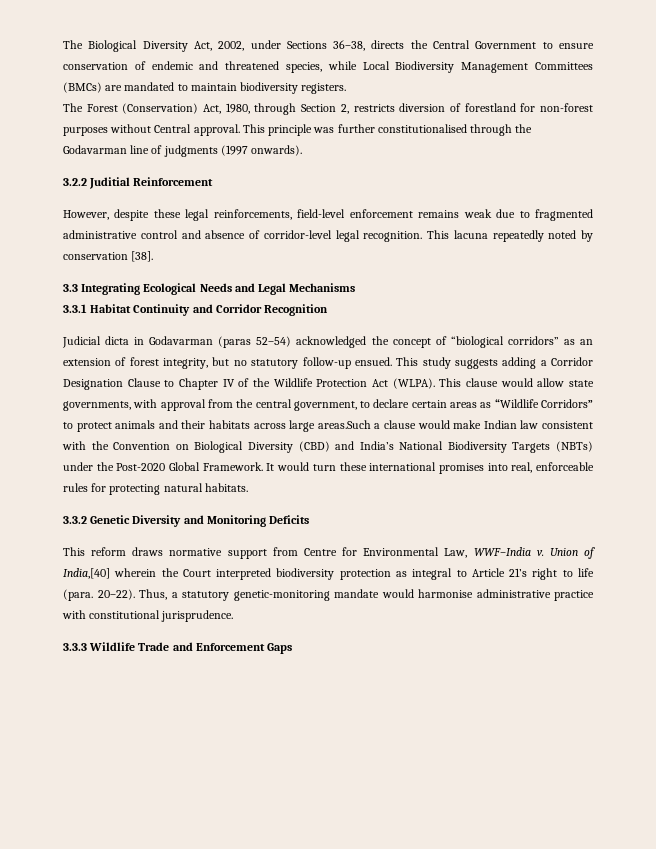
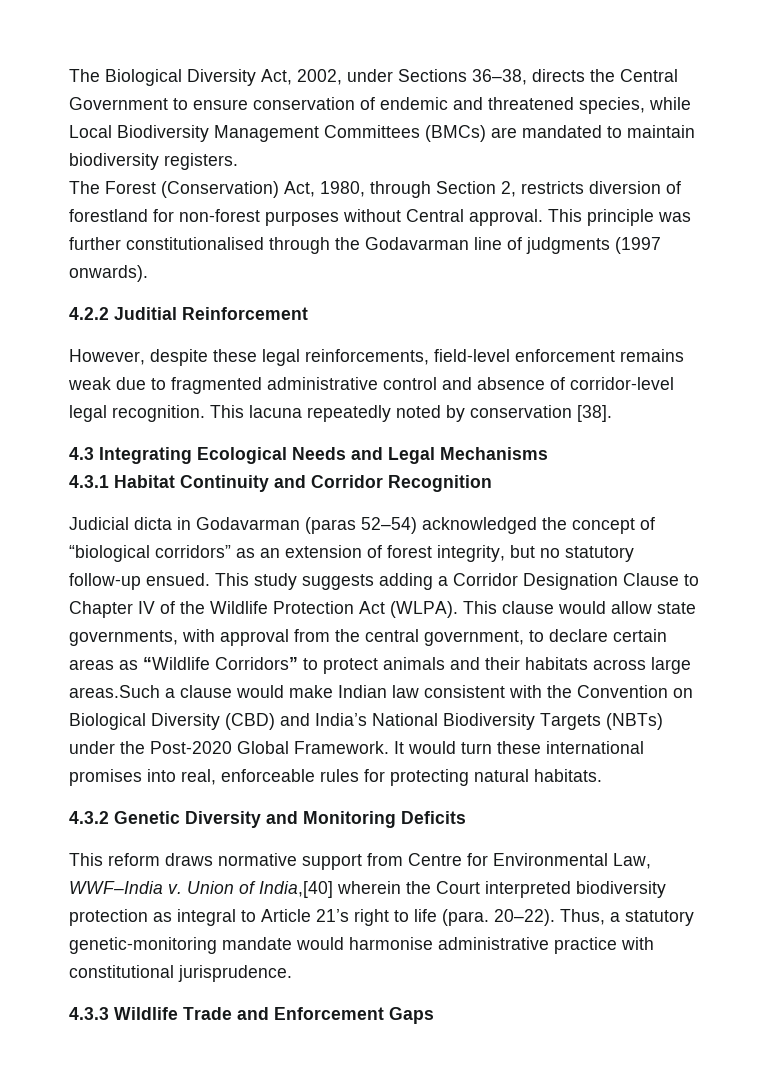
[63,178,87,186] 3.2.2 -> [69,307,109,320] 4.2.2
[63,284,78,292] 3.3 -> [69,447,94,460] 4.3
[63,304,87,313] 3.3.1 -> [69,475,109,488] 4.3.1
[63,516,87,524] 3.3.2 -> [69,811,109,824] 4.3.2
[63,643,87,651] 3.3.3 -> [69,1007,109,1020] 4.3.3

